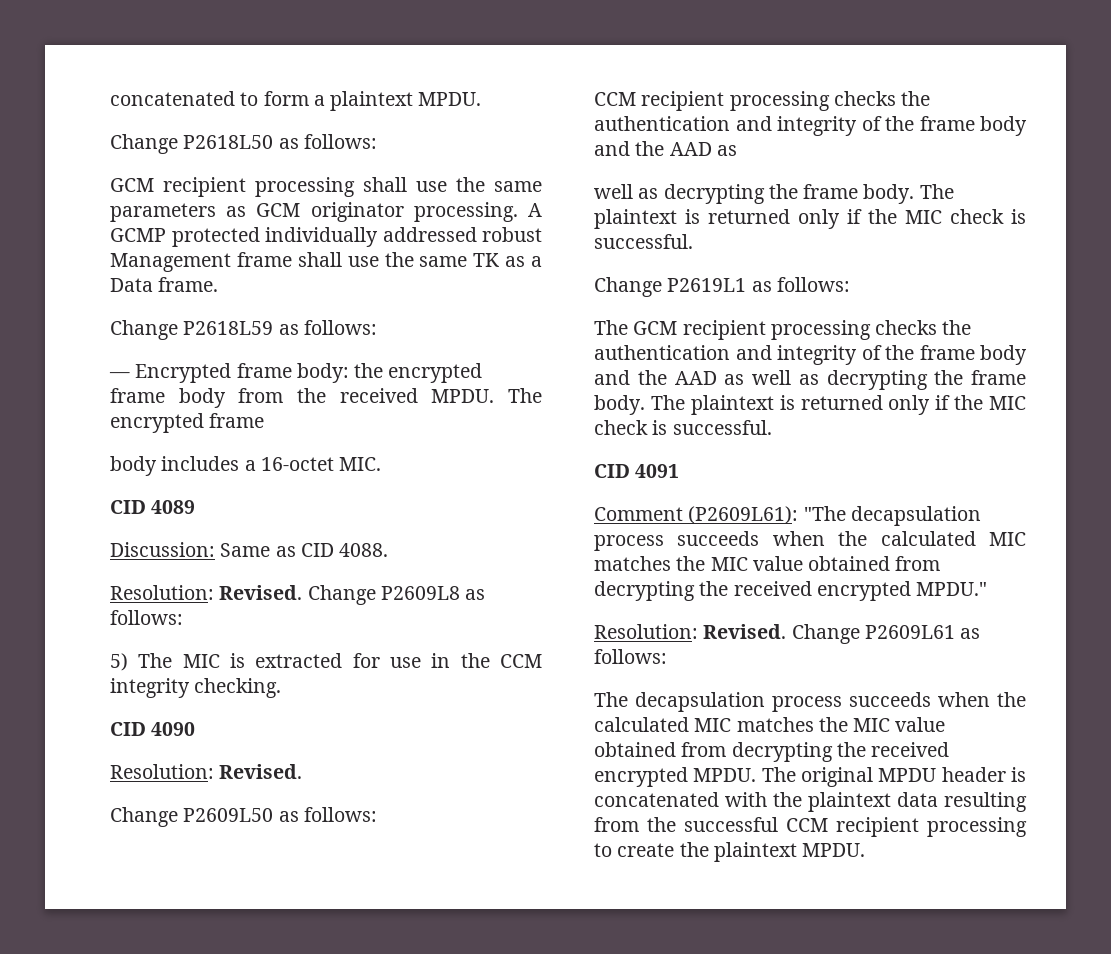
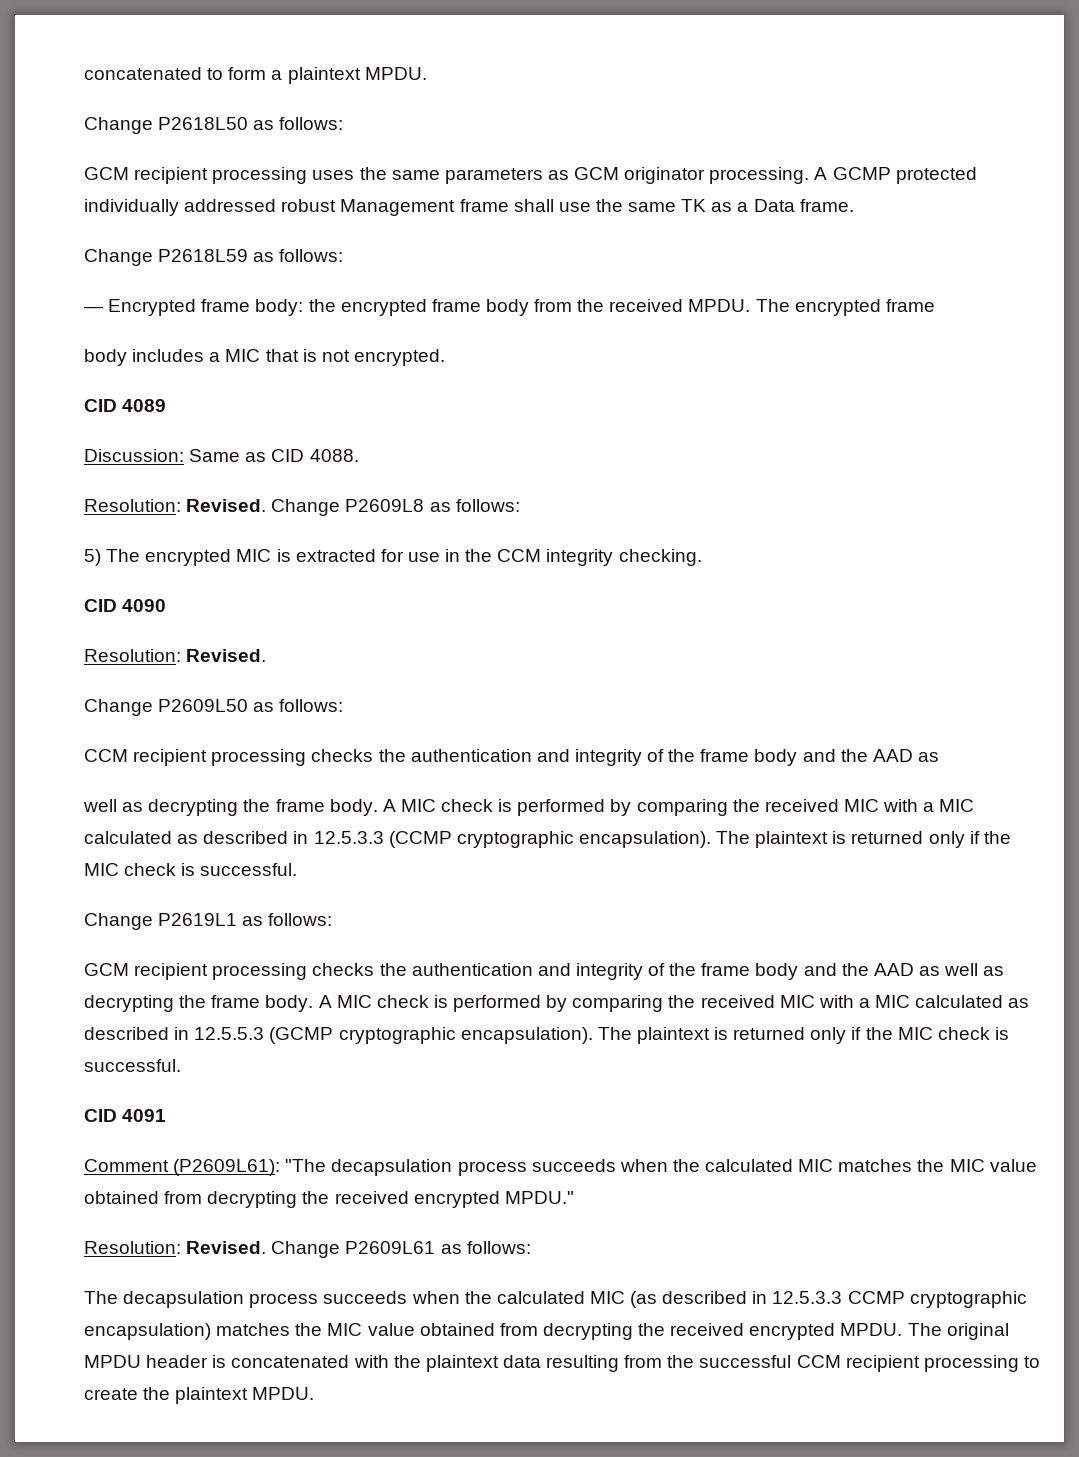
[363,177,447,192] shall use -> [312,170,355,180] uses
[260,457,382,471] 16-octet MIC. -> [225,349,445,366] MIC that is not encrypted.
(173, 660) none -> [145,549,232,566] encrypted
(915, 194) none -> [382,799,975,816] [84,831,711,848] A MIC check is performed by comparing the received MIC with a MIC calculated as described in 12.5.3.3 (CCMP cryptographic encapsulation).
[594,320,628,335] The -> (333, 919) none
(645, 405) none -> [318,995,1030,1012] [84,1027,593,1044] A MIC check is performed by comparing the received MIC with a MIC calculated as described in 12.5.5.3 (GCMP cryptographic encapsulation).
(732, 725) none -> [630,1291,1027,1308] [84,1323,211,1340] (as described in 12.5.3.3 CCMP cryptographic encapsulation)

